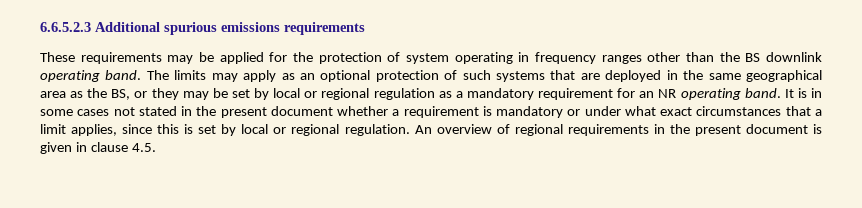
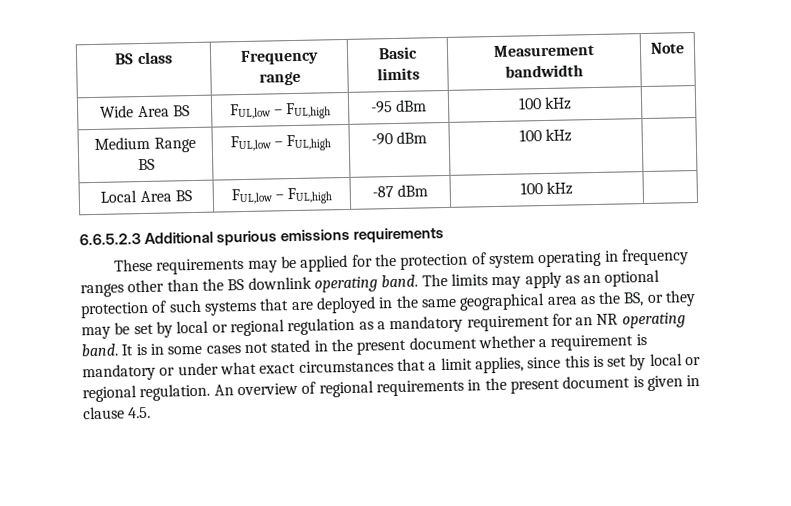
(40, 27) none -> [114,51,173,65] [240,49,319,66] [258,71,301,86] [378,46,418,60] [376,67,420,81] [493,44,595,57] [505,64,584,78] [650,42,685,54] [100,105,190,118] [229,102,332,120] [369,99,428,114] [517,96,573,110] [94,136,196,153] [137,158,155,171] [229,134,332,152] [370,131,428,146] [518,128,573,142] [100,190,192,203] [230,187,333,205] [371,184,429,198] [519,181,574,195] BS class | Frequency range | Basic limits | Measurement bandwidth | Note // Wide Area BS | FUL,low – FUL,high | -95 dBm | 100 kHz | // Medium Range BS | FUL,low – FUL,high | -90 dBm | 100 kHz | // Local Area BS | FUL,low – FUL,high | -87 dBm | 100 kHz | //

